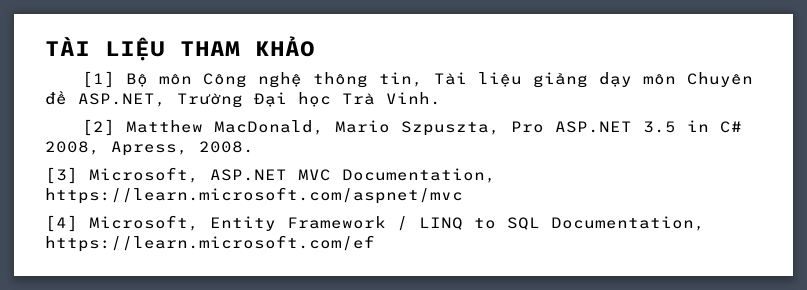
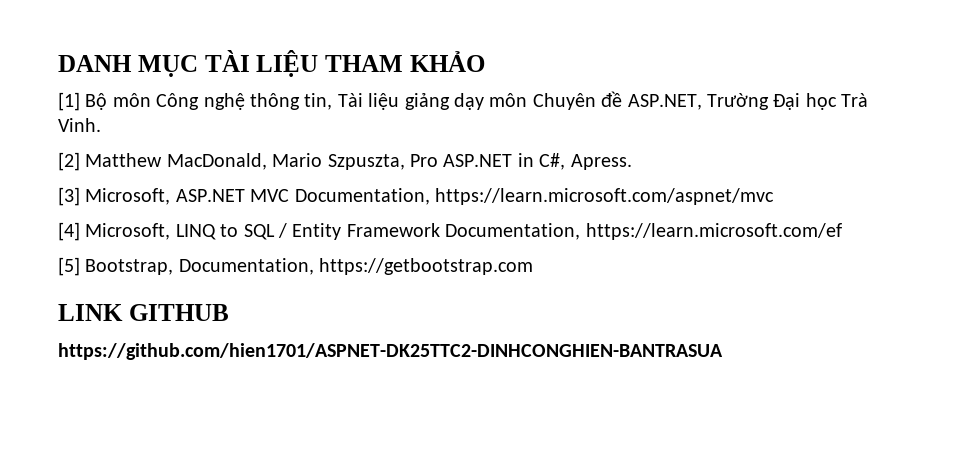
(45, 46) none -> [58,55,198,77] DANH MỤC
[643,120,743,133] [45,141,254,156] 3.5 in C# 2008, Apress, 2008. -> [517,153,632,170] in C#, Apress.
[210,216,705,231] [45,235,375,252] Entity Framework / LINQ to SQL Documentation, https://learn.microsoft.com/ef -> [175,223,842,240] [58,257,534,276] [58,304,229,321] [58,343,723,360] LINQ to SQL / Entity Framework Documentation, https://learn.microsoft.com/ef // [5] Bootstrap, Documentation, https://getbootstrap.com // LINK GITHUB // https://github.com/hien1701/ASPNET-DK25TTC2-DINHCONGHIEN-BANTRASUA

